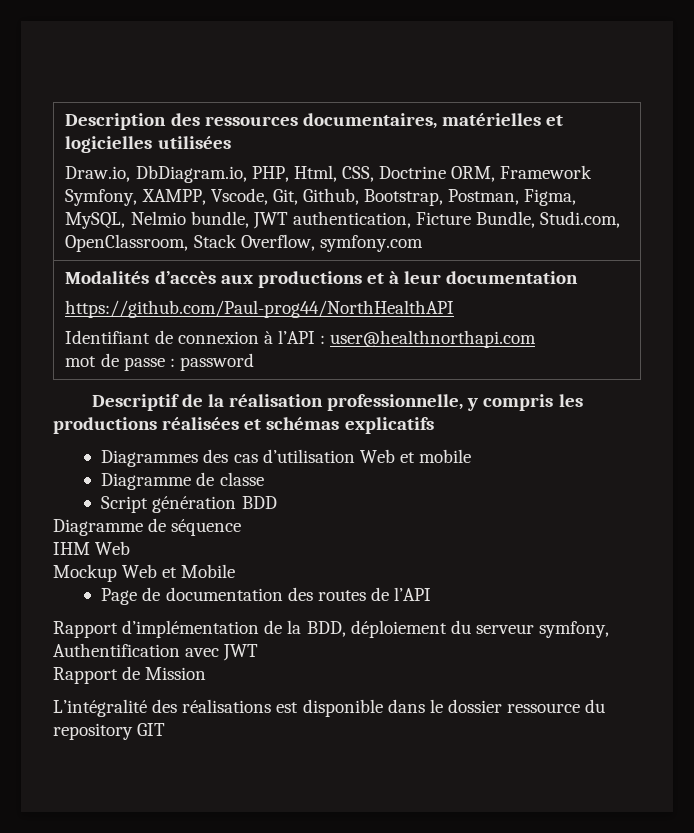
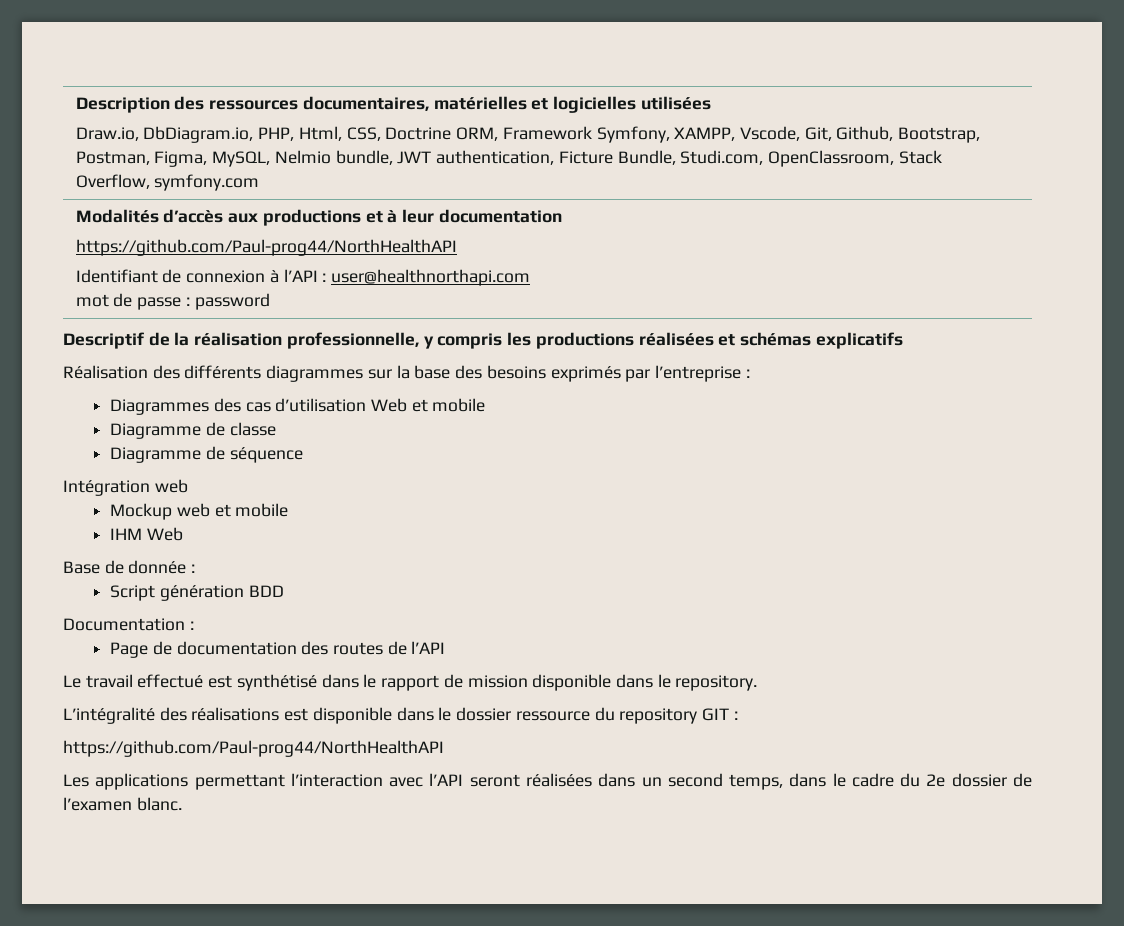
(434, 425) none -> [63,365,750,382] // Réalisation des différents diagrammes sur la base des besoins exprimés par l’entreprise :
[101,496,277,513] [53,518,242,536] [53,541,131,555] [53,564,236,582] Script génération BDD // Diagramme de séquence // IHM Web // Mockup Web et Mobile -> [110,446,303,463] [63,479,188,496] [110,503,289,520] [110,527,183,541] [63,560,196,574] [110,585,284,601] [63,618,194,631] Diagramme de séquence // Intégration web // Mockup web et mobile // IHM Web // Base de donnée : // Script génération BDD // Documentation :
[53,620,610,638] [53,643,259,661] [53,666,207,684] Rapport d’implémentation de la BDD, déploiement du serveur symfony, Authentification avec JWT // Rapport de Mission -> [63,674,758,691] Le travail effectué est synthétisé dans le rapport de mission disponible dans le repository.
(166, 729) none -> [733,711,738,720] [63,740,444,757] [63,773,1033,790] [63,797,182,811] : // https://github.com/Paul-prog44/NorthHealthAPI // Les applications permettant l’interaction avec l’API seront réalisées dans un second temps, dans le cadre du 2e dossier de l’examen blanc.

